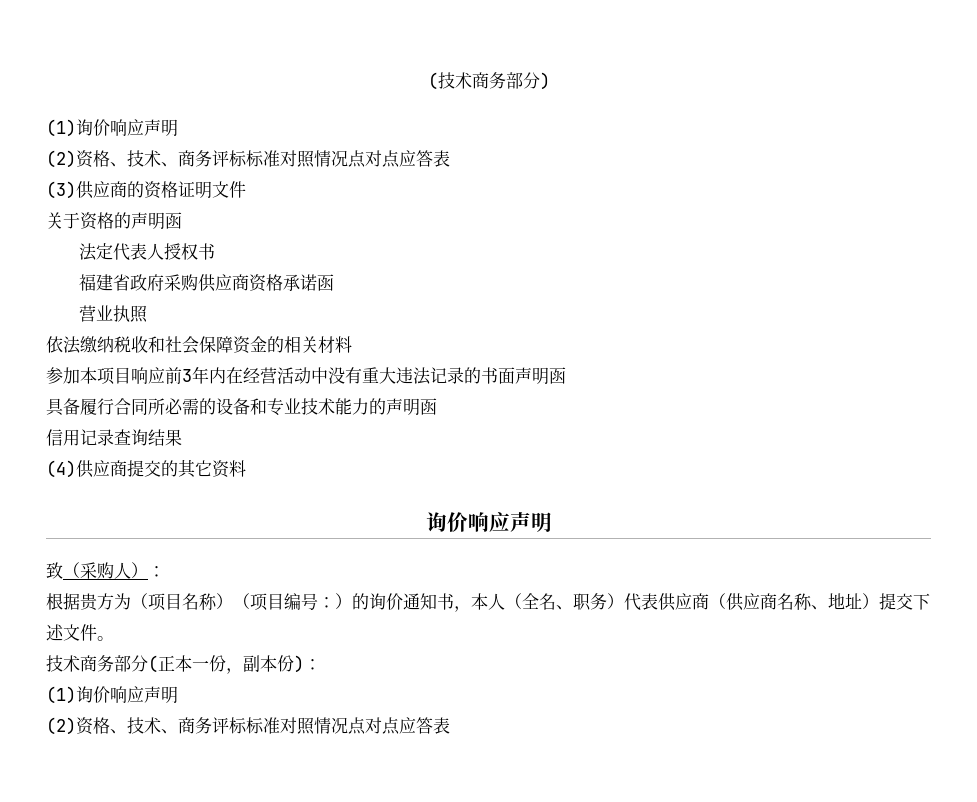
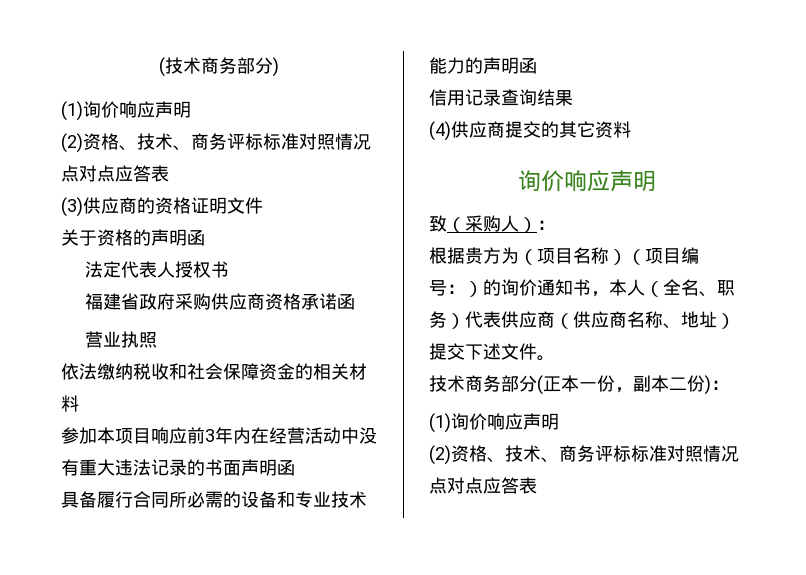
(277, 663) none -> [669,377,687,390] 二

